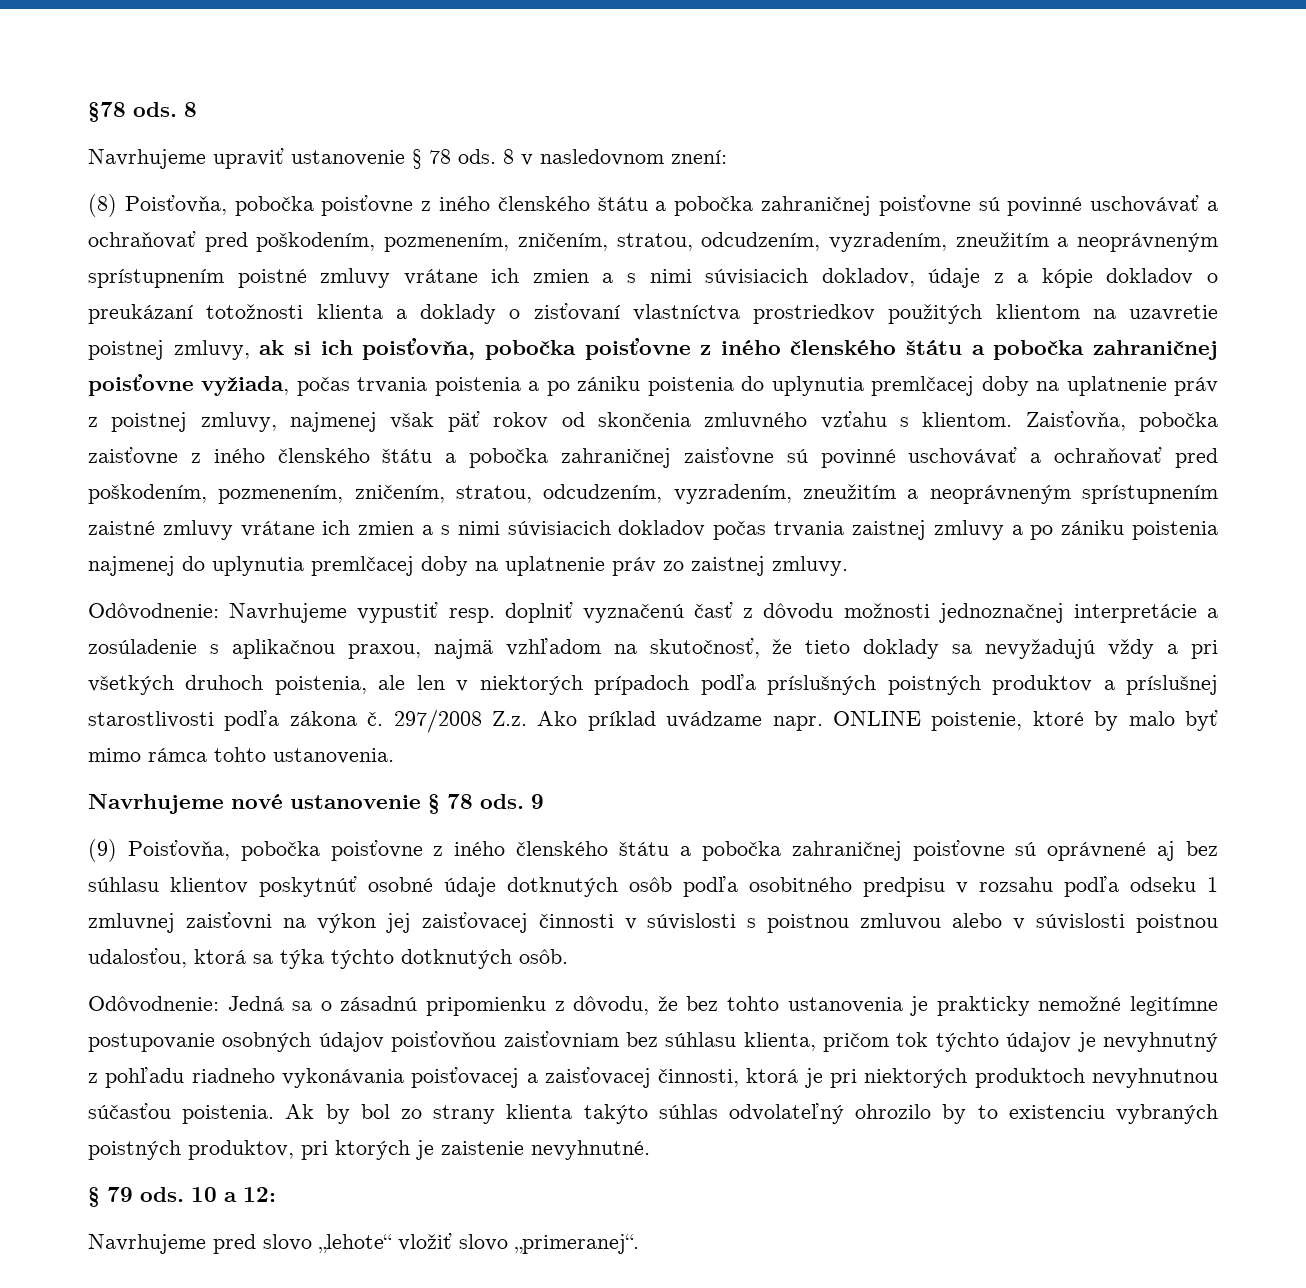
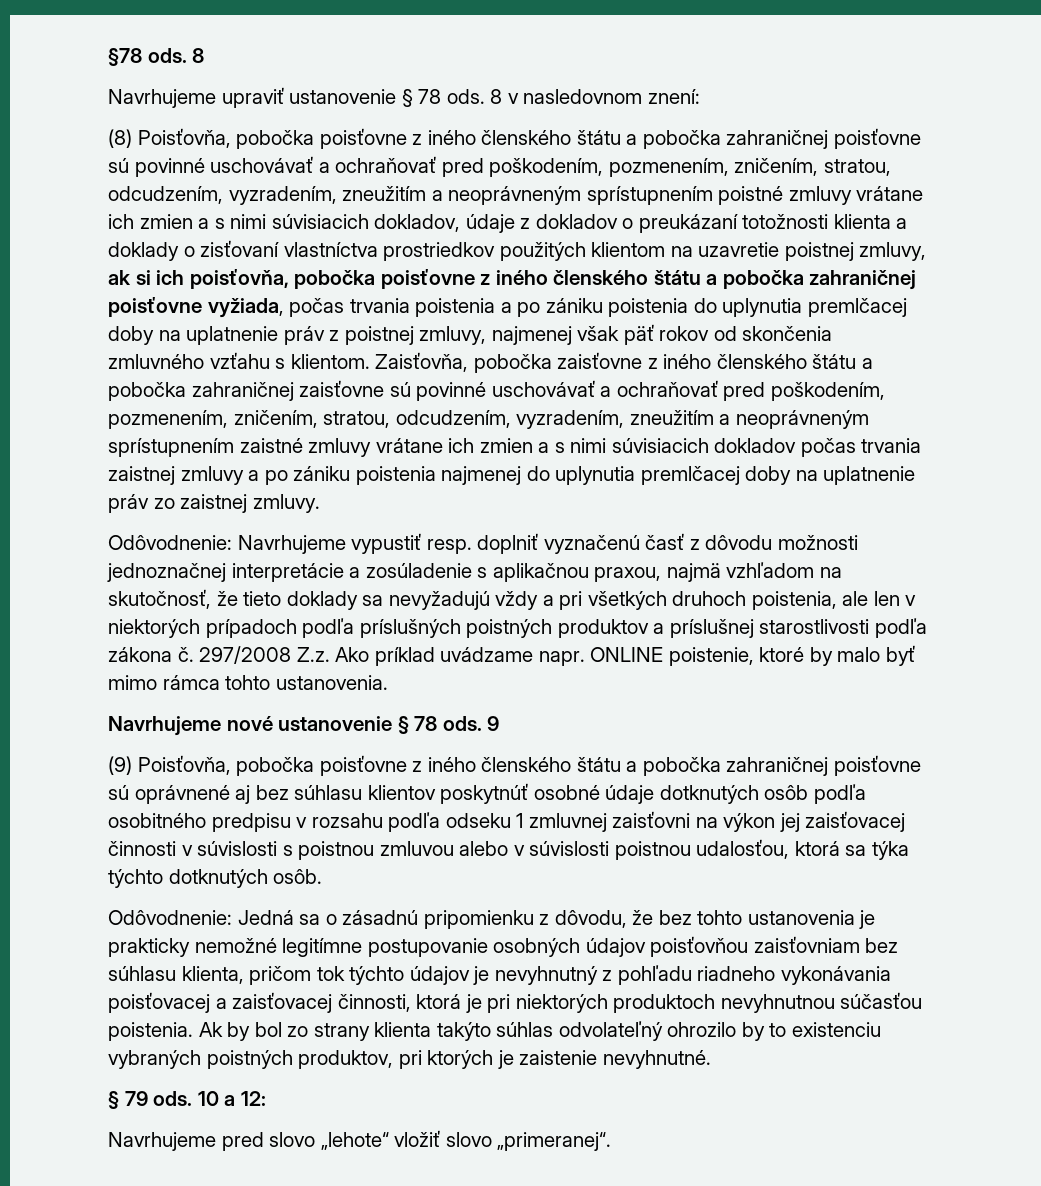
[1017,268,1093,288] a kópie -> (531, 223) none

